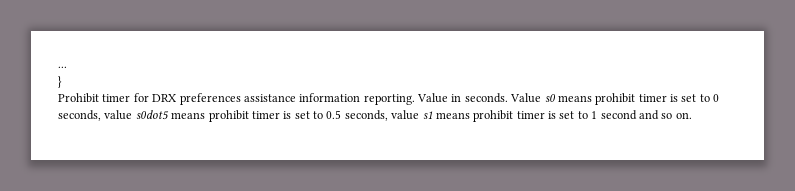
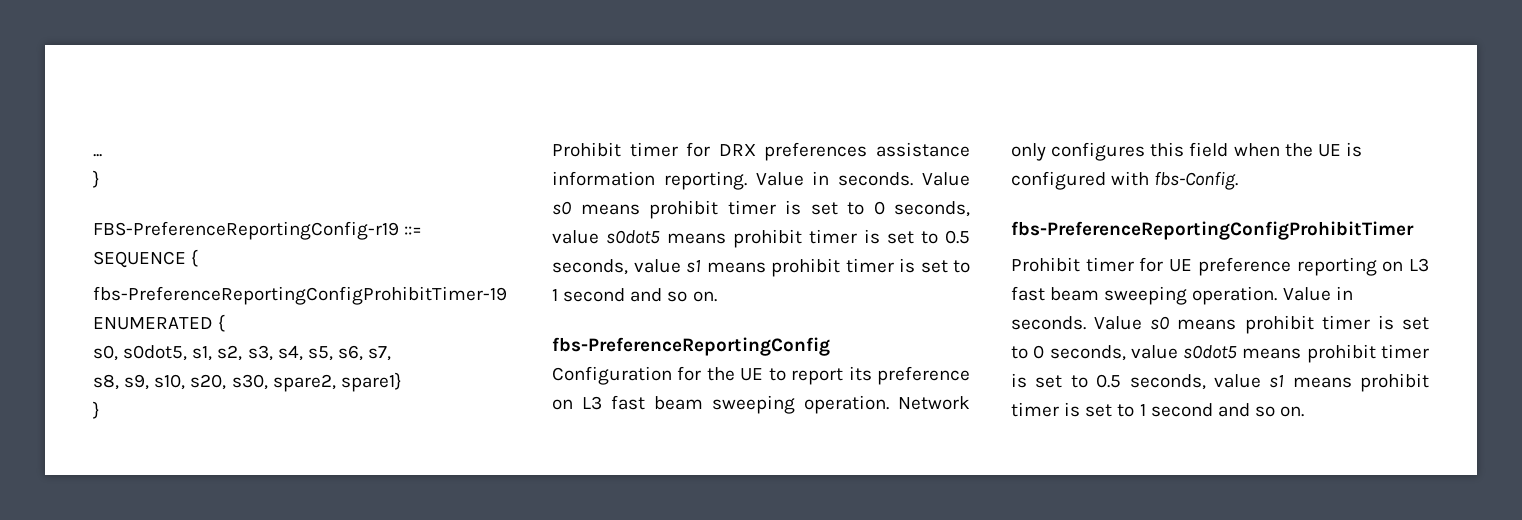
(62, 82) none -> [93,221,423,240] [93,249,199,268] [93,286,507,305] [93,314,226,332] [93,345,392,361] [93,372,402,392] [93,401,100,419] // FBS-PreferenceReportingConfig-r19 ::= SEQUENCE { // fbs-PreferenceReportingConfigProhibitTimer-19 ENUMERATED { // s0, s0dot5, s1, s2, s3, s4, s5, s6, s7, // s8, s9, s10, s20, s30, spare2, spare1} // }
(692, 115) none -> [552,337,830,356] [552,366,970,385] [552,395,970,414] [1011,142,1362,161] [1011,171,1239,190] [1011,221,1414,240] [1011,257,1429,276] [1011,286,1353,305] [1011,315,1429,334] [1011,344,1429,363] [1011,373,1429,392] [1011,402,1305,417] // fbs-PreferenceReportingConfig // Configuration for the UE to report its preference on L3 fast beam sweeping operation. Network only configures this field when the UE is configured with fbs-Config. // fbs-PreferenceReportingConfigProhibitTimer // Prohibit timer for UE preference reporting on L3 fast beam sweeping operation. Value in seconds. Value s0 means prohibit timer is set to 0 seconds, value s0dot5 means prohibit timer is set to 0.5 seconds, value s1 means prohibit timer is set to 1 second and so on.

